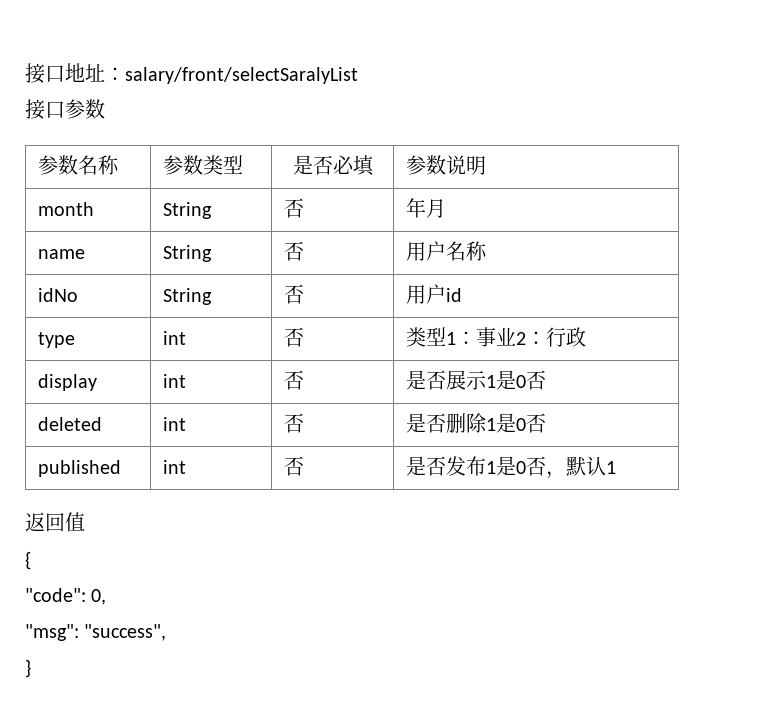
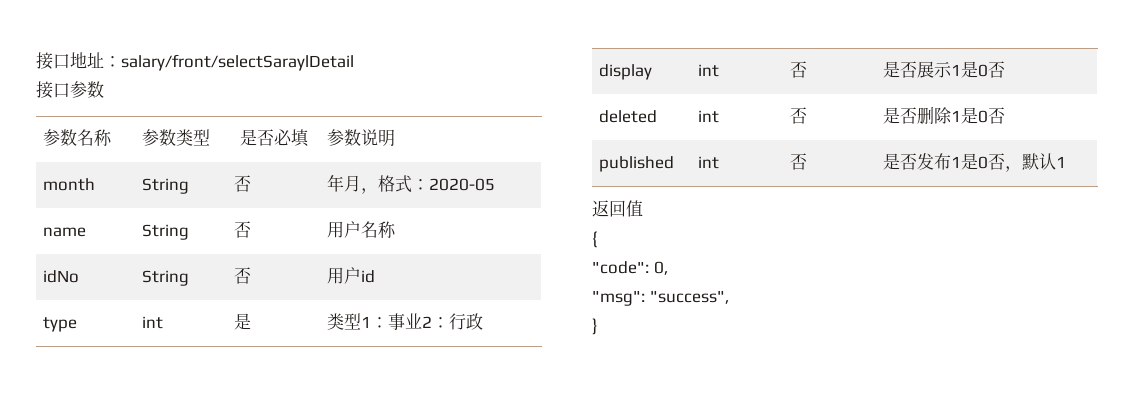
[125,67,358,84] salary/front/selectSaralyList -> [121,54,354,71] salary/front/selectSaraylDetail
(446, 208) none -> [361,175,496,194] ，格式：2020-05
[283,327,304,347] 否 -> [234,313,252,330] 是

